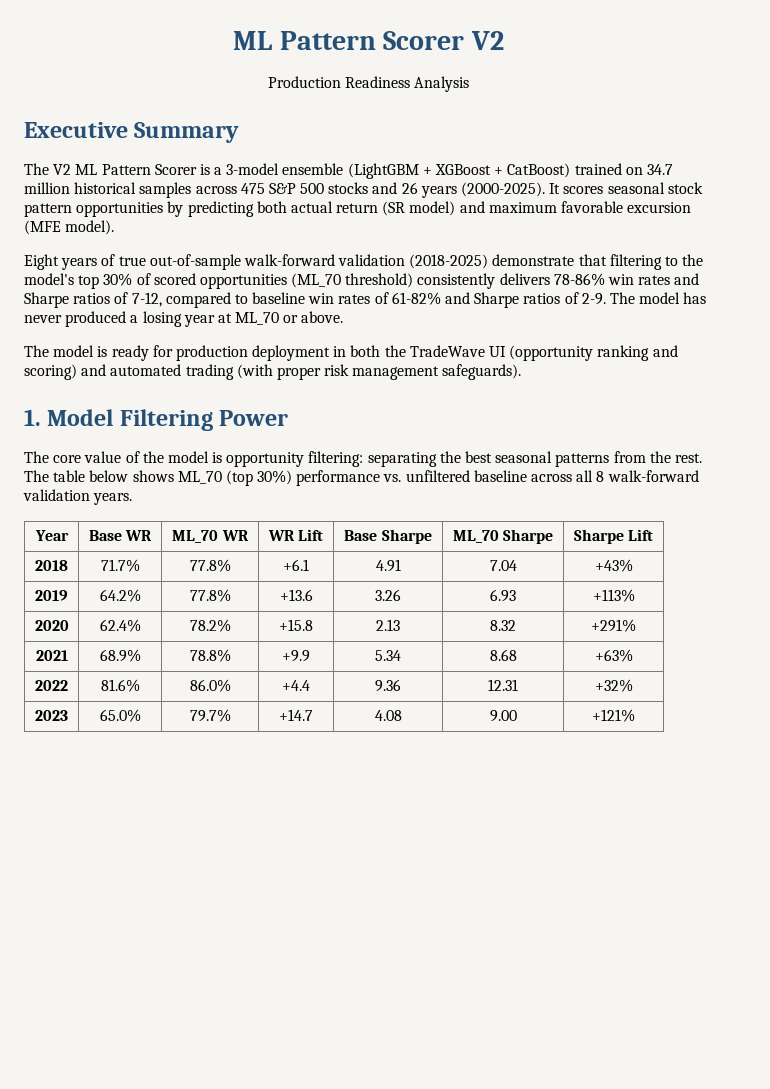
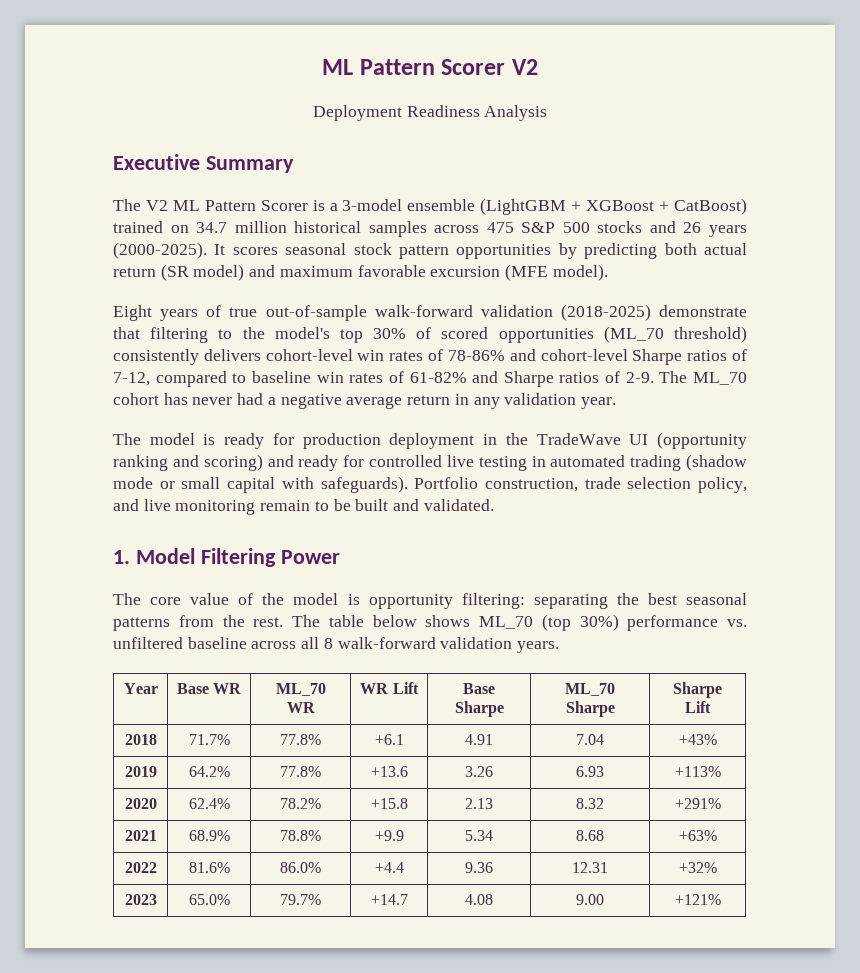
[267,76,341,88] Production -> [312,105,402,121] Deployment
[553,273,700,286] 78-86% win rates and -> [265,349,628,361] cohort-level win rates of 78-86% and cohort-level
[639,292,707,304] [24,311,344,327] model has never produced a losing year at ML_70 or above. -> [693,372,747,385] [113,393,616,409] ML_70 cohort has never had a negative average return in any validation year.
[350,345,381,357] both -> (498, 439) none
[110,364,522,380] automated trading (with proper risk management safeguards). -> [298,454,747,471] [113,476,747,493] [113,499,494,515] ready for controlled live testing in automated trading (shadow mode or small capital with safeguards). Portfolio construction, trade selection policy, and live monitoring remain to be built and validated.

